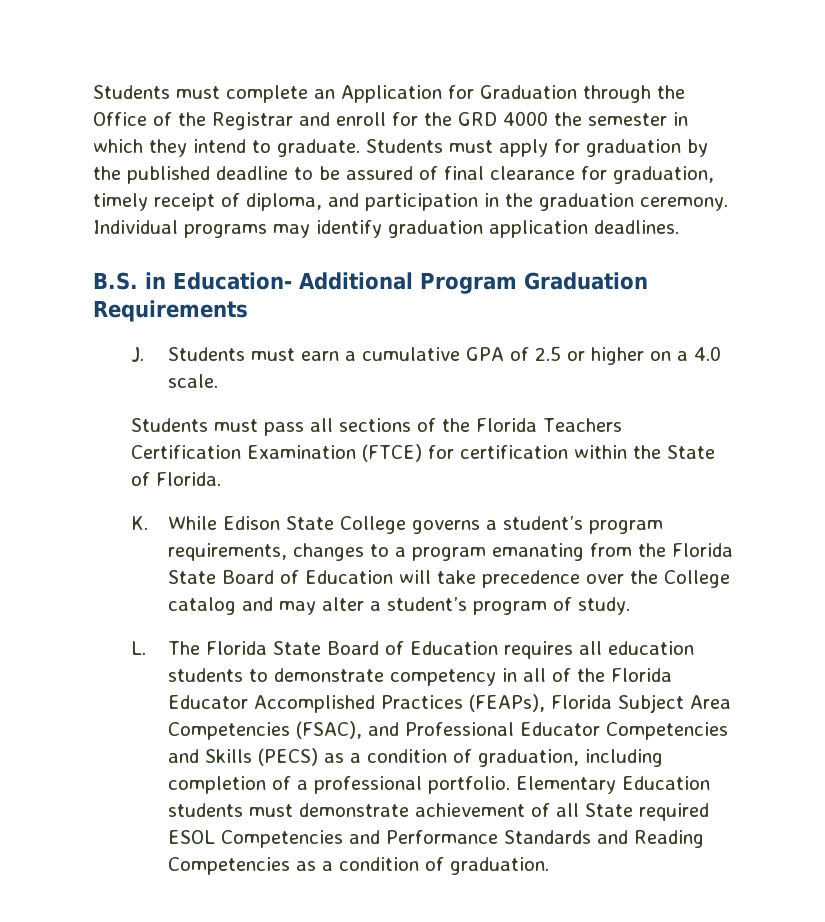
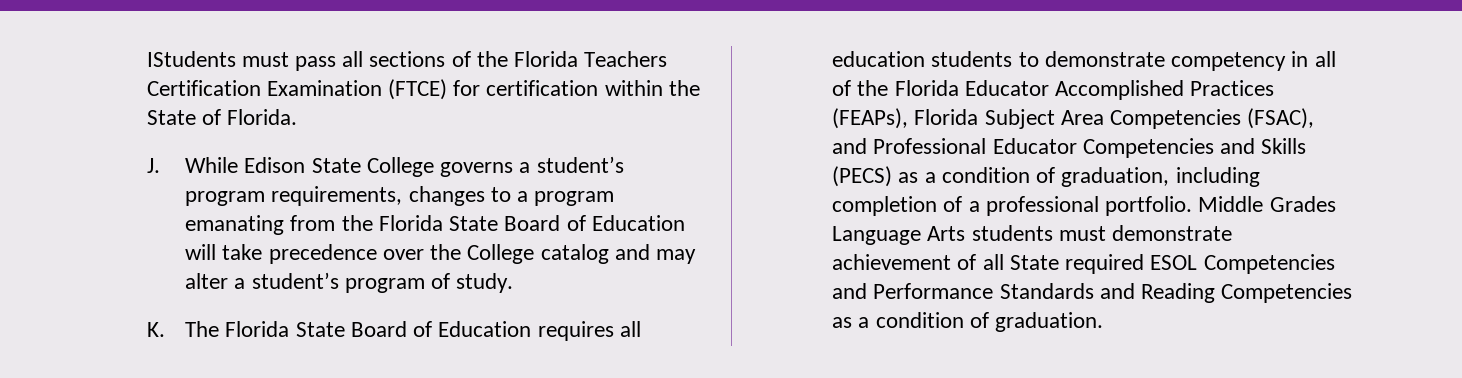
[93,85,685,103] [93,111,688,130] [93,139,708,157] [93,166,714,184] [93,193,728,211] [93,220,679,238] [93,272,648,294] [93,300,248,322] [130,346,722,365] [168,374,219,388] [130,418,208,432] Students must complete an Application for Graduation through the Office of the Registrar and enroll for the GRD 4000 the semester in which they intend to graduate. Students must apply for graduation by the published deadline to be assured of final clearance for graduation, timely receipt of diploma, and participation in the graduation ceremony. Individual programs may identify graduation application deadlines. // B.S. in Education- Additional Program Graduation Requirements // J. Students must earn a cumulative GPA of 2.5 or higher on a 4.0 scale. // Students -> [146,51,236,67] IStudents
[130,516,148,530] K. -> [146,158,160,173] J.
[130,641,146,655] L. -> [146,322,165,337] K.
[516,776,711,794] Elementary Education -> [1198,196,1336,212] [832,226,966,245] Middle Grades Language Arts

